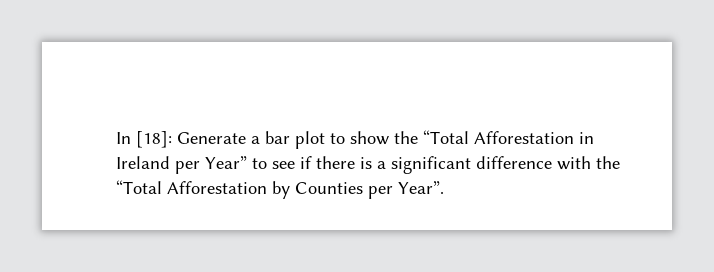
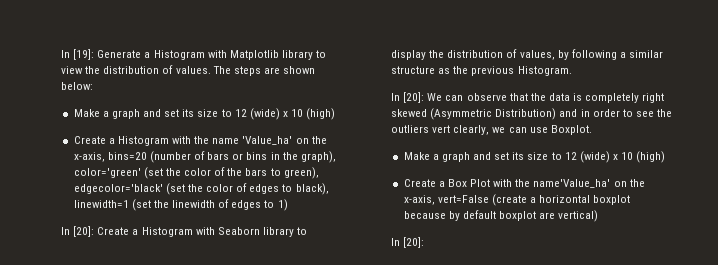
[115,131,172,148] In [18]: -> [61,49,95,60] In [19]:
[264,130,594,149] [115,156,620,174] [115,180,444,199] bar plot to show the “Total Afforestation in Ireland per Year” to see if there is a significant difference with the “Total Afforestation by Counties per Year”. -> [153,50,326,60] [61,65,315,76] [61,82,94,90] [73,108,336,120] [73,136,327,146] [73,151,336,163] [73,167,319,179] [73,183,329,195] [73,199,288,211] [61,226,307,237] [391,49,663,60] [391,66,572,76] [391,92,665,103] [391,108,672,120] [391,125,592,135] [403,151,666,163] [403,179,645,188] [403,194,631,206] [403,210,599,222] [391,237,425,248] Histogram with Matplotlib library to view the distribution of values. The steps are shown below: // Make a graph and set its size to 12 (wide) x 10 (high) // Create a Histogram with the name 'Value_ha' on the x-axis, bins=20 (number of bars or bins in the graph), color='green' (set the color of the bars to green), edgecolor='black' (set the color of edges to black), linewidth=1 (set the linewidth of edges to 1) // In [20]: Create a Histogram with Seaborn library to display the distribution of values, by following a similar structure as the previous Histogram. // In [20]: We can observe that the data is completely right skewed (Asymmetric Distribution) and in order to see the outliers vert clearly, we can use Boxplot. // Make a graph and set its size to 12 (wide) x 10 (high) // Create a Box Plot with the name'Value_ha' on the x-axis, vert=False (create a horizontal boxplot because by default boxplot are vertical) // In [20]:

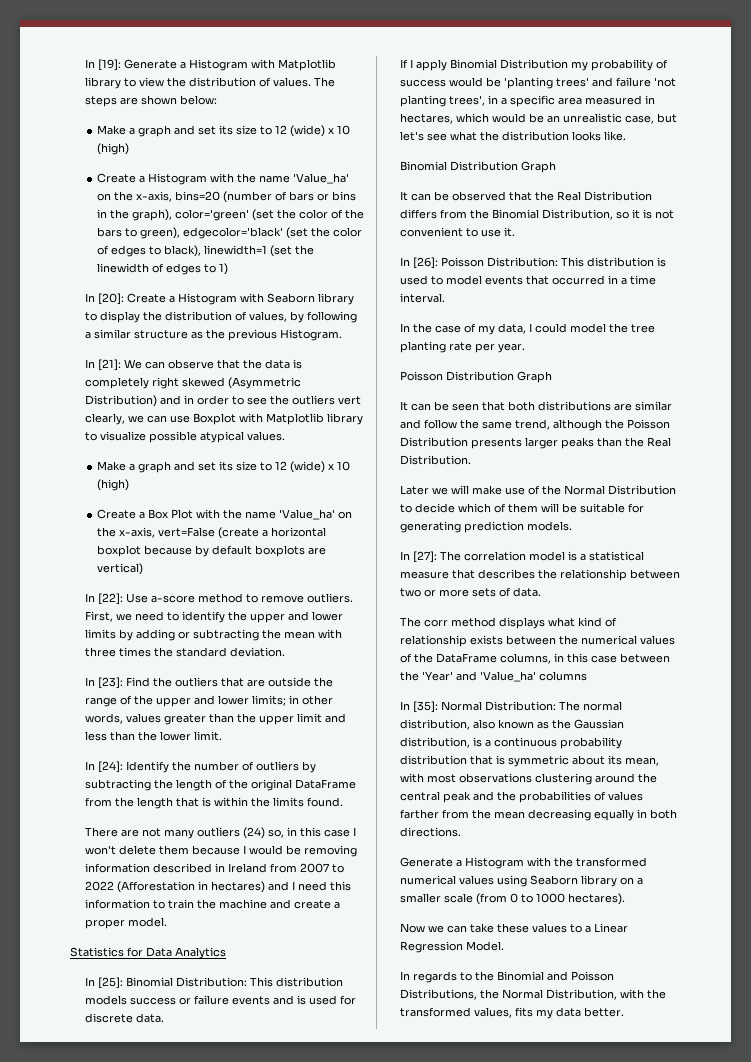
[403,92,425,103] [20]: -> [98,359,122,371] [21]:
[550,125,592,135] Boxplot. -> [193,413,364,425] [85,431,286,443] Boxplot with Matplotlib library to visualize possible atypical values.
[533,179,611,188] name'Value_ha' -> [245,509,336,520] name 'Value_ha'
[499,211,537,221] boxplot -> [255,545,306,557] boxplots
[403,237,425,248] [20]: -> [98,593,354,605] [85,611,344,623] [85,629,343,641] [85,647,286,657] [85,677,334,689] [85,695,334,707] [85,713,347,725] [85,731,223,741] [85,761,317,773] [85,779,357,791] [85,797,344,809] [85,827,357,839] [85,845,358,857] [85,863,345,873] [85,881,352,893] [85,899,341,909] [85,917,168,929] [70,947,226,959] [85,977,344,989] [85,995,357,1005] [85,1013,165,1023] [400,59,669,71] [400,77,677,89] [400,95,656,107] [400,113,678,124] [400,131,627,141] [400,161,557,173] [400,191,653,201] [400,209,675,220] [400,227,516,237] [400,257,667,269] [400,275,657,285] [400,293,446,303] [400,323,656,335] [400,341,526,353] [400,371,553,383] [400,401,673,411] [400,419,671,431] [400,437,672,449] [400,455,472,465] [400,485,677,495] [400,503,645,513] [400,521,573,533] [400,551,645,563] [400,569,681,581] [400,587,542,597] [400,617,618,629] [400,635,676,647] [400,653,671,664] [400,671,588,682] [400,701,623,713] [400,719,625,730] [400,737,623,749] [400,755,660,767] [400,773,658,785] [400,791,644,803] [400,809,678,821] [400,827,462,837] [400,857,648,869] [400,875,644,887] [400,893,626,905] [400,923,629,933] [400,941,505,953] [400,971,615,983] [400,989,667,1000] [400,1007,625,1019] [22]: Use a-score method to remove outliers. First, we need to identify the upper and lower limits by adding or subtracting the mean with three times the standard deviation. // In [23]: Find the outliers that are outside the range of the upper and lower limits; in other words, values greater than the upper limit and less than the lower limit. // In [24]: Identify the number of outliers by subtracting the length of the original DataFrame from the length that is within the limits found. // There are not many outliers (24) so, in this case I won't delete them because I would be removing information described in Ireland from 2007 to 2022 (Afforestation in hectares) and I need this information to train the machine and create a proper model. // Statistics for Data Analytics // In [25]: Binomial Distribution: This distribution models success or failure events and is used for discrete data. // If I apply Binomial Distribution my probability of success would be 'planting trees' and failure 'not planting trees', in a specific area measured in hectares, which would be an unrealistic case, but let's see what the distribution looks like. // Binomial Distribution Graph // It can be observed that the Real Distribution differs from the Binomial Distribution, so it is not convenient to use it. // In [26]: Poisson Distribution: This distribution is used to model events that occurred in a time interval. // In the case of my data, I could model the tree planting rate per year. // Poisson Distribution Graph // It can be seen that both distributions are similar and follow the same trend, although the Poisson Distribution presents larger peaks than the Real Distribution. // Later we will make use of the Normal Distribution to decide which of them will be suitable for generating prediction models. // In [27]: The correlation model is a statistical measure that describes the relationship between two or more sets of data. // The corr method displays what kind of relationship exists between the numerical values of the DataFrame columns, in this case between the 'Year' and 'Value_ha' columns // In [35]: Normal Distribution: The normal distribution, also known as the Gaussian distribution, is a continuous probability distribution that is symmetric about its mean, with most observations clustering around the central peak and the probabilities of values farther from the mean decreasing equally in both directions. // Generate a Histogram with the transformed numerical values using Seaborn library on a smaller scale (from 0 to 1000 hectares). // Now we can take these values to a Linear Regression Model. // In regards to the Binomial and Poisson Distributions, the Normal Distribution, with the transformed values, fits my data better.

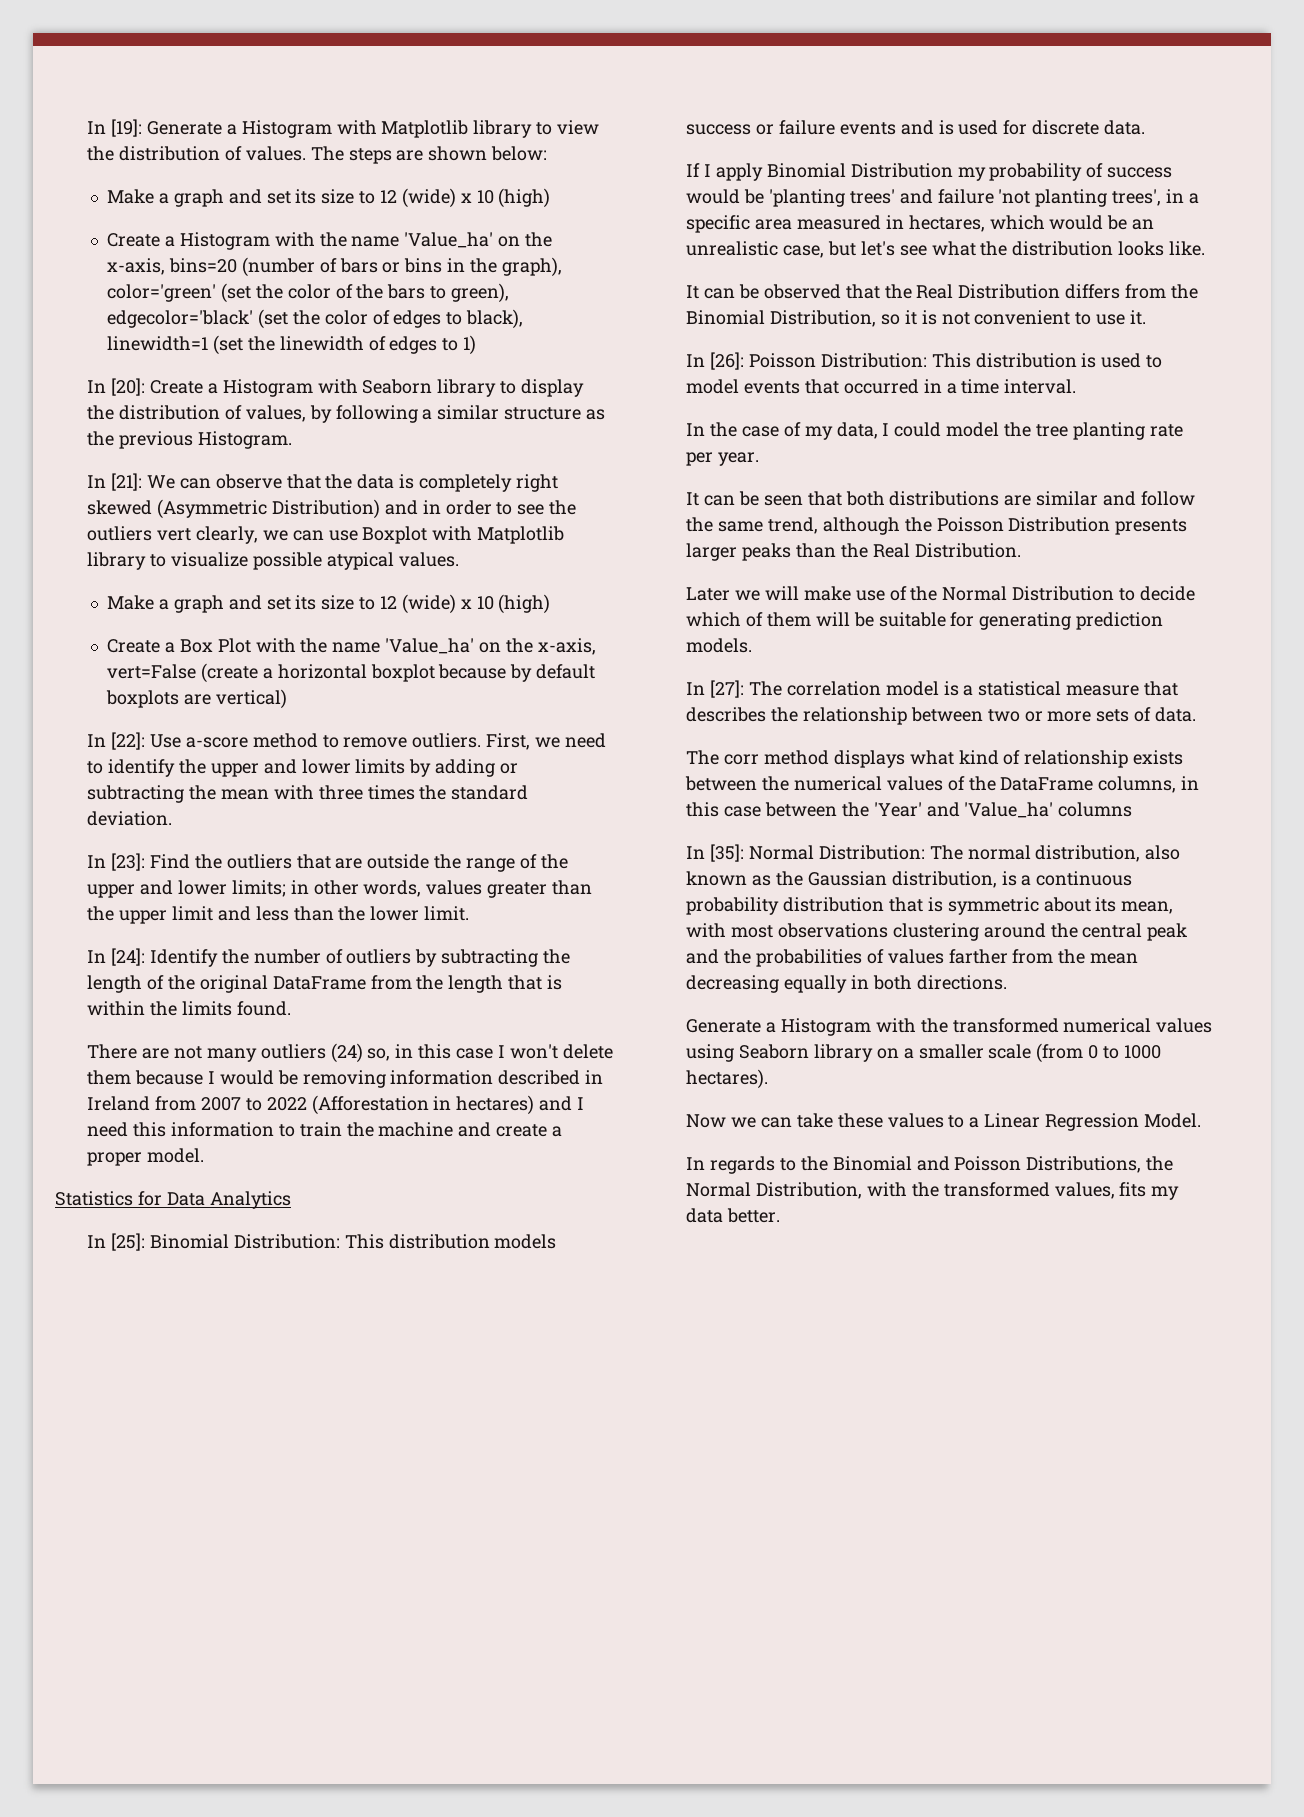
[400,161,557,173] // Binomial Distribution Graph -> (1206, 248) none
[400,371,553,383] // Poisson Distribution Graph -> (760, 459) none

